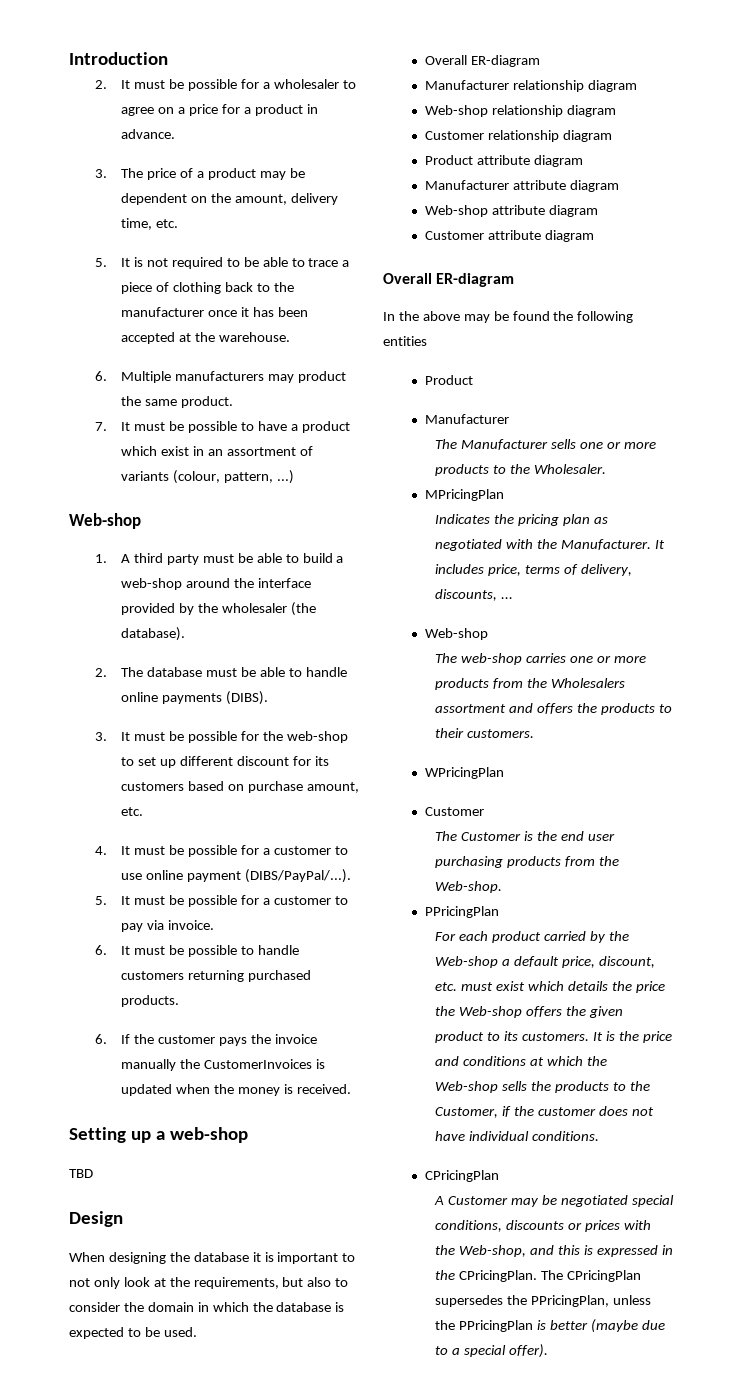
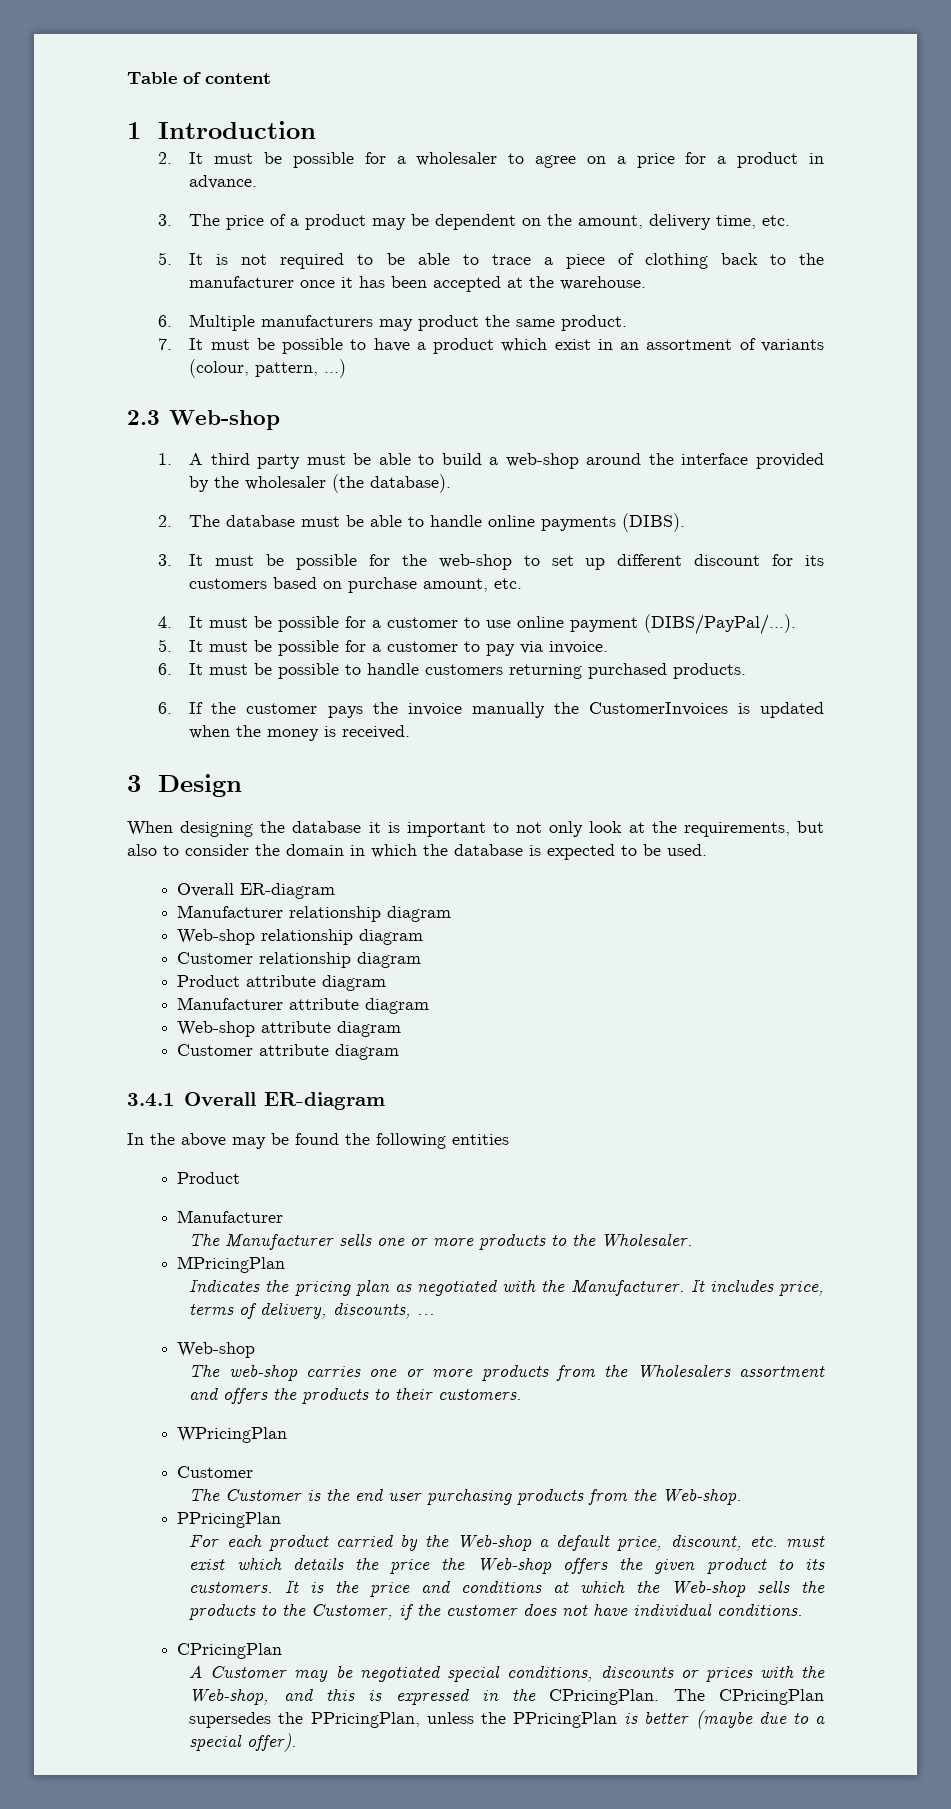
(69, 58) none -> [127,72,271,84] [127,122,141,139] Table of content // 1
(294, 477) none -> [127,410,160,425] 2.3
[69,1127,248,1143] [69,1169,93,1178] Setting up a web-shop // TBD // -> [127,775,141,792] 3
(594, 236) none -> [127,1093,175,1107] 3.4.1

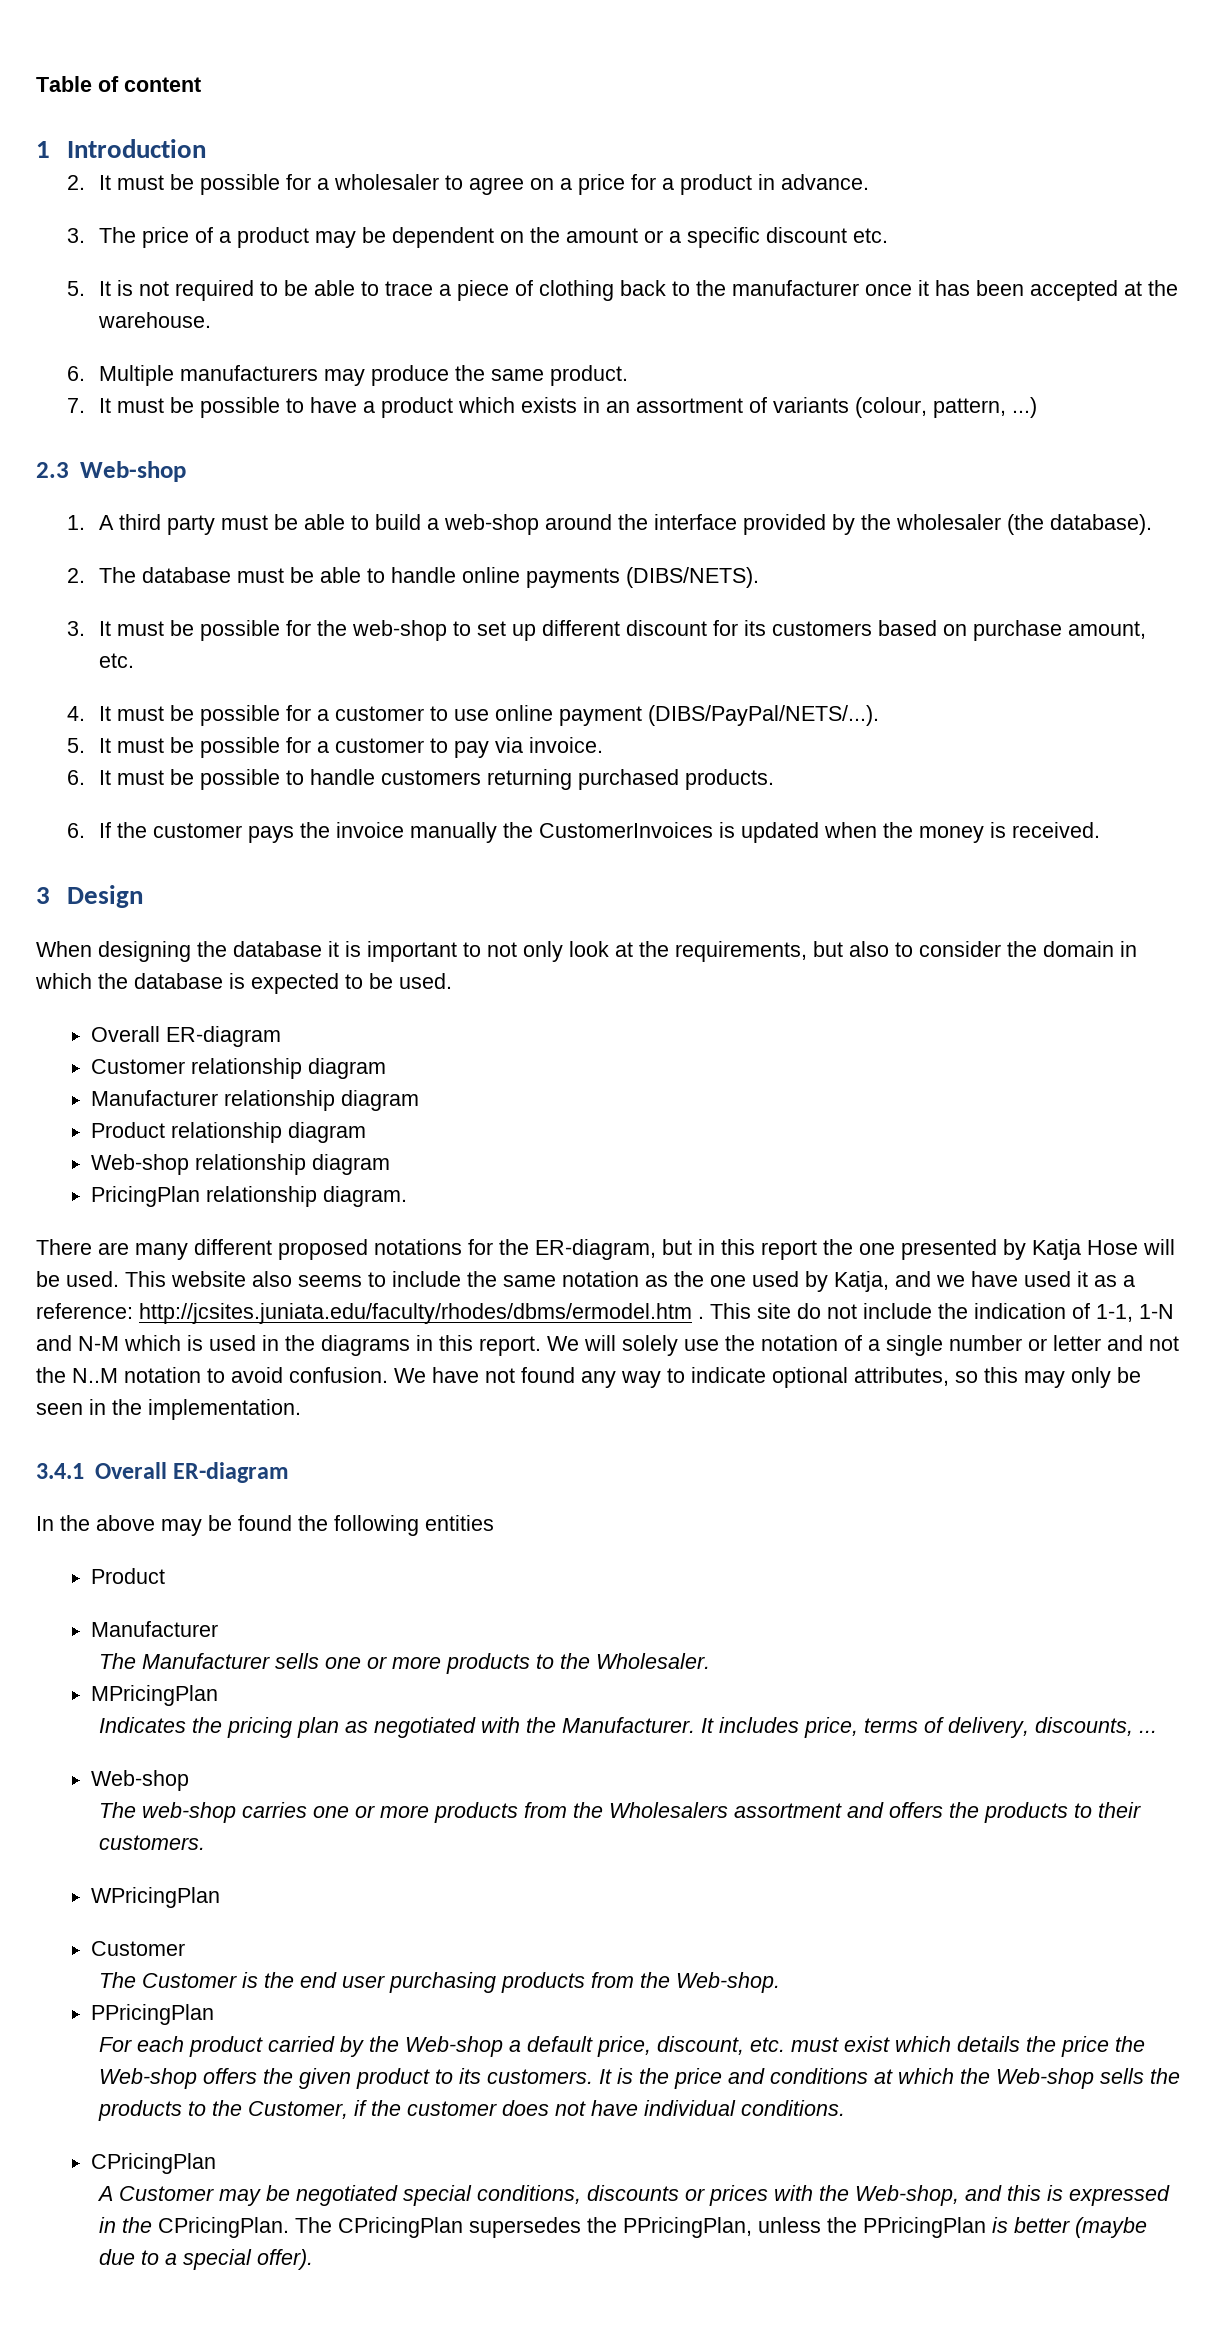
[578,214,757,230] amount, delivery time, -> [565,227,847,248] amount or a specific discount
[418,315,480,331] product -> [370,365,449,386] produce
[554,339,591,350] exist -> [520,397,577,413] exists
[622,513,686,532] (DIBS). -> [625,567,759,588] (DIBS/NETS).
[644,614,797,635] (DIBS/PayPal/...). -> [647,705,879,726] (DIBS/PayPal/NETS/...).
(336, 891) none -> [91,1058,387,1079] // Customer relationship diagram
(452, 914) none -> [91,1122,367,1143] // Product relationship diagram
[177,952,422,968] [177,975,387,991] [177,997,430,1014] [177,1021,402,1037] [177,1044,400,1060] Customer relationship diagram // Product attribute diagram // Manufacturer attribute diagram // Web-shop attribute diagram // Customer attribute diagram -> [91,1186,408,1207] [36,1239,1175,1260] [36,1271,1135,1292] [36,1303,1174,1324] [36,1335,1179,1356] [36,1367,1141,1388] [36,1399,301,1420] PricingPlan relationship diagram. // There are many different proposed notations for the ER-diagram, but in this report the one presented by Katja Hose will be used. This website also seems to include the same notation as the one used by Katja, and we have used it as a reference: http://jcsites.juniata.edu/faculty/rhodes/dbms/ermodel.htm . This site do not include the indication of 1-1, 1-N and N-M which is used in the diagrams in this report. We will solely use the notation of a single number or letter and not the N..M notation to avoid confusion. We have not found any way to indicate optional attributes, so this may only be seen in the implementation.

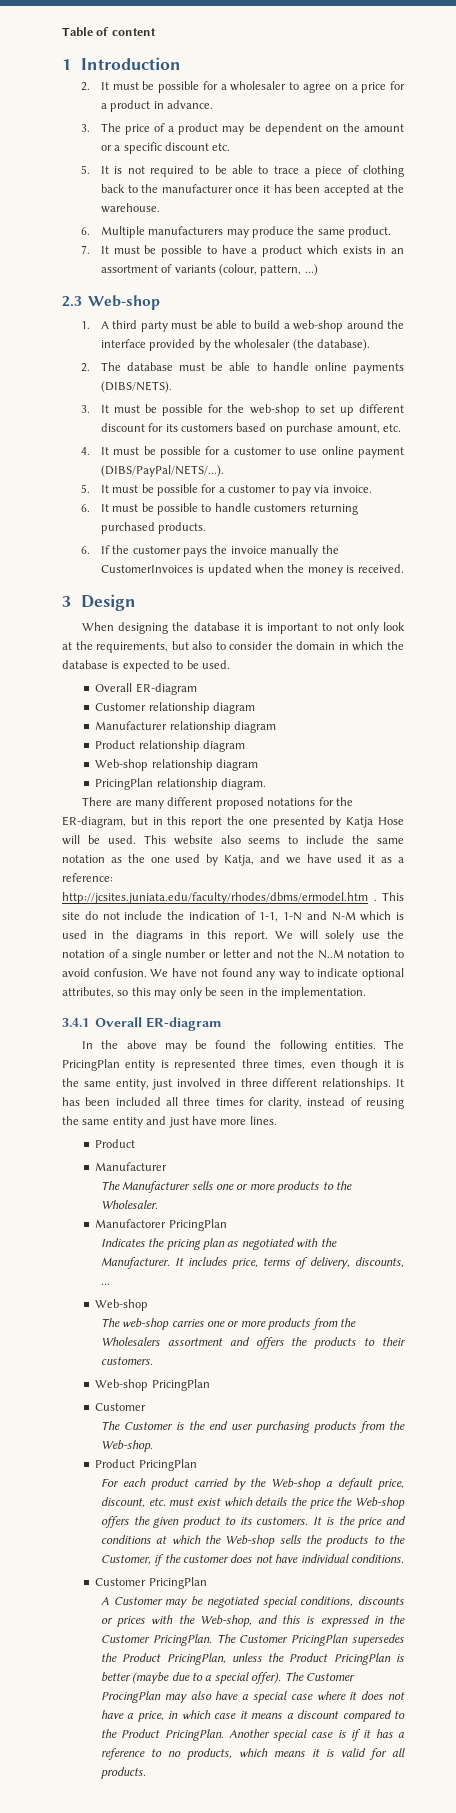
[425,1515,494,1531] entities -> [334,1040,404,1049] [62,1059,405,1071] [62,1078,404,1090] [62,1097,405,1109] [62,1116,277,1128] entities. The PricingPlan entity is represented three times, even though it is the same entity, just involved in three different relationships. It has been included all three times for clarity, instead of reusing the same entity and just have more lines.
[91,1685,219,1706] MPricingPlan -> [95,1219,227,1231] Manufactorer PricingPlan
[91,1887,221,1908] WPricingPlan -> [95,1379,210,1391] Web-shop PricingPlan
[91,2004,215,2025] PPricingPlan -> [95,1459,197,1471] Product PricingPlan
[91,2153,217,2174] CPricingPlan -> [95,1577,207,1589] Customer PricingPlan
[157,2217,986,2238] CPricingPlan. The CPricingPlan supersedes the PPricingPlan, unless the PPricingPlan -> [100,1634,404,1646] [100,1653,391,1665] Customer PricingPlan. The Customer PricingPlan supersedes the Product PricingPlan, unless the Product PricingPlan
(313, 2259) none -> [284,1672,355,1681] [100,1691,405,1703] [100,1710,405,1722] [100,1729,404,1741] [100,1748,405,1760] [100,1767,146,1779] The Customer ProcingPlan may also have a special case where it does not have a price, in which case it means a discount compared to the Product PricingPlan. Another special case is if it has a reference to no products, which means it is valid for all products.

